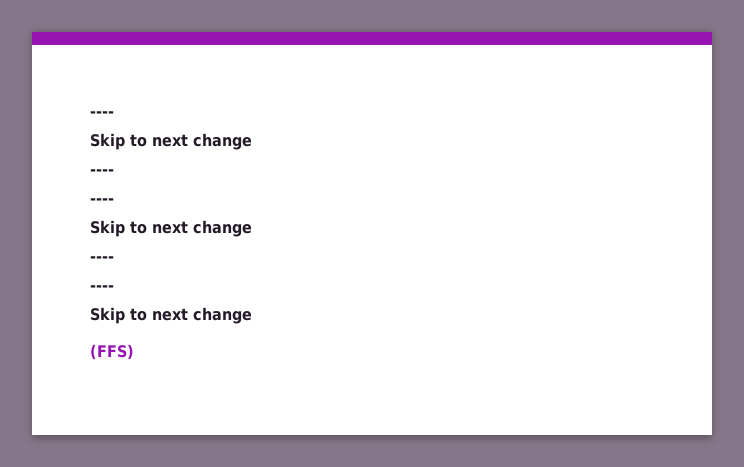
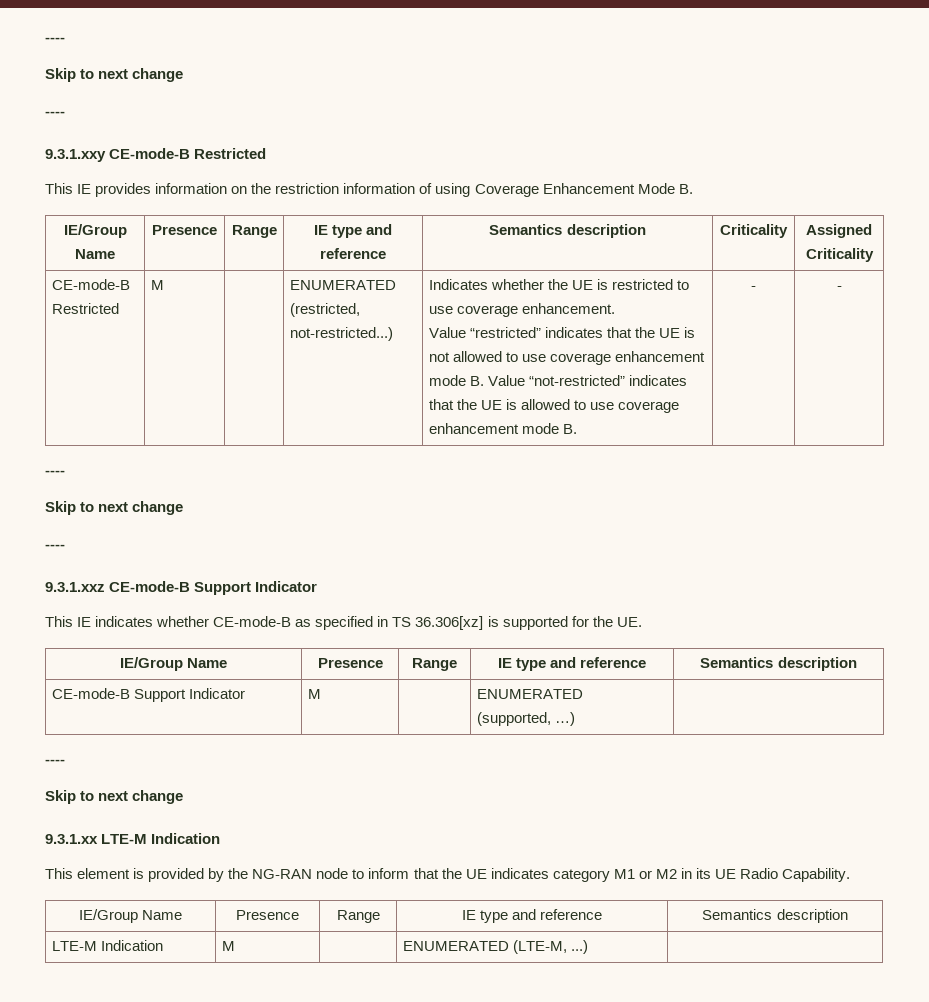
[90,111,114,117] [90,133,252,150] [90,169,114,175] [90,198,114,204] [90,220,252,237] [90,256,114,262] [90,285,114,291] [90,307,252,324] [90,344,134,360] ---- // Skip to next change // ---- // ---- // Skip to next change // ---- // ---- // Skip to next change // (FFS) -> [45,37,65,42] [45,68,184,82] [45,111,65,116] [45,148,267,162] [45,183,693,197] [63,224,127,238] [75,249,115,259] [152,225,217,235] [231,225,277,238] [313,224,393,238] [320,248,386,259] [489,224,646,238] [720,224,788,238] [806,224,872,238] [805,248,874,262] [51,279,130,290] [51,303,119,314] [150,280,164,290] [289,280,396,290] [289,303,360,317] [289,327,393,341] [428,279,690,290] [428,303,615,317] [428,327,696,338] [428,351,705,365] [428,375,687,386] [428,399,680,413] [428,423,577,434] [751,286,756,290] [836,286,842,290] [45,470,65,475] [45,501,184,515] [45,544,65,549] [45,581,318,595] [45,616,642,630] [119,657,228,671] [317,658,383,668] [412,658,457,671] [497,657,647,671] [700,657,857,671] [51,688,245,702] [307,689,321,699] [476,689,583,699] [476,712,575,726] [45,759,65,764] [45,790,184,804] [45,833,221,844] [45,868,851,882] [78,909,183,923] [235,910,299,920] [336,910,380,923] [461,909,603,923] [702,909,848,923] [51,940,163,951] [221,941,235,951] [402,940,588,954] ---- // Skip to next change // ---- // 9.3.1.xxy CE-mode-B Restricted // This IE provides information on the restriction information of using Coverage Enhancement Mode B. // IE/Group Name | Presence | Range | IE type and reference | Semantics description | Criticality | Assigned Criticality // CE-mode-B Restricted | M | | ENUMERATED (restricted, not-restricted...) | Indicates whether the UE is restricted to use coverage enhancement. // Value “restricted” indicates that the UE is not allowed to use coverage enhancement mode B. Value “not-restricted” indicates that the UE is allowed to use coverage enhancement mode B. | - | - // ---- // Skip to next change // ---- // 9.3.1.xxz CE-mode-B Support Indicator // This IE indicates whether CE-mode-B as specified in TS 36.306[xz] is supported for the UE. // IE/Group Name | Presence | Range | IE type and reference | Semantics description // CE-mode-B Support Indicator | M | | ENUMERATED // (supported, …) | // ---- // Skip to next change // 9.3.1.xx LTE-M Indication // This element is provided by the NG-RAN node to inform that the UE indicates category M1 or M2 in its UE Radio Capability. // IE/Group Name | Presence | Range | IE type and reference | Semantics description // LTE-M Indication | M | | ENUMERATED (LTE-M, ...) |

